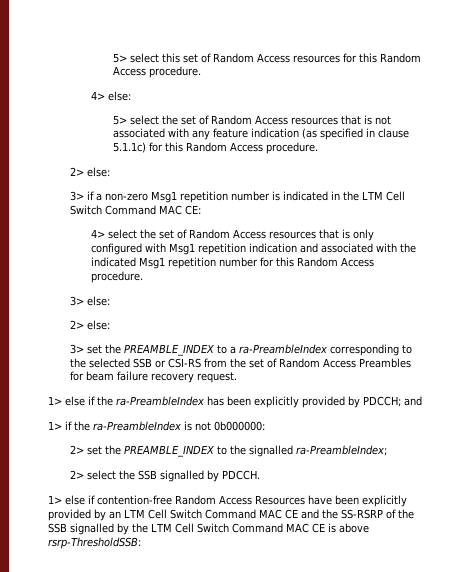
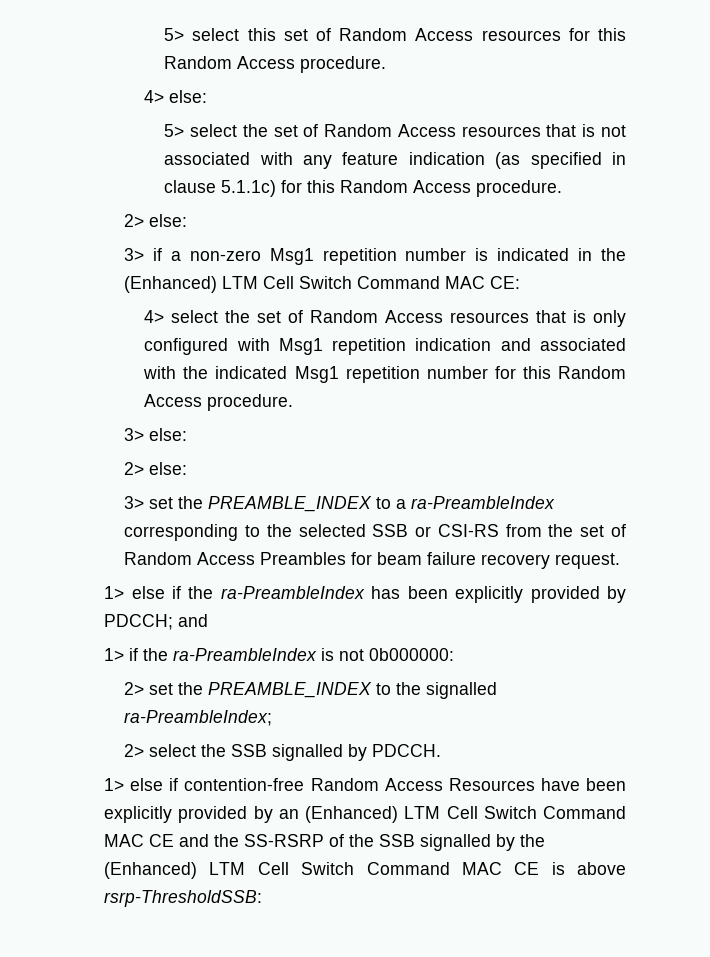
(359, 196) none -> [124,276,218,293] (Enhanced)
(122, 515) none -> [305,806,399,823] (Enhanced)
(149, 528) none -> [104,862,198,879] (Enhanced)

